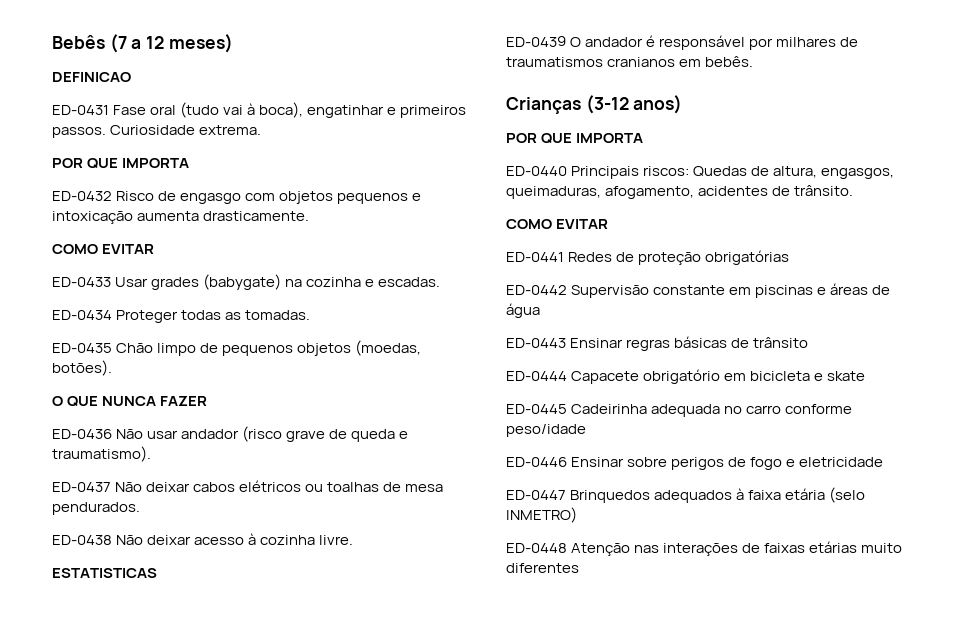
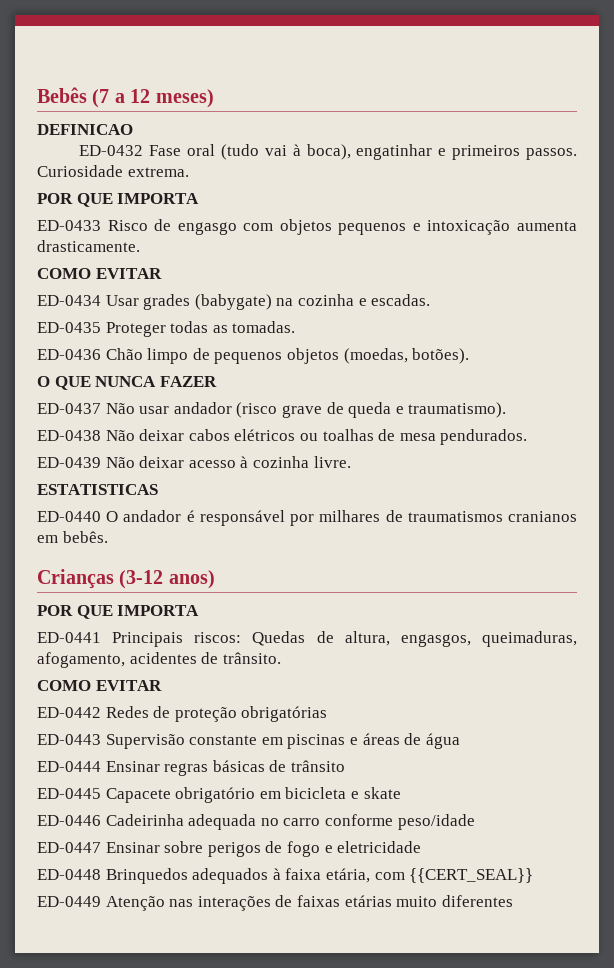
[52,105,109,115] ED-0431 -> [79,145,144,156] ED-0432
[52,191,112,201] ED-0432 -> [37,220,101,231] ED-0433
[52,277,111,287] ED-0433 -> [37,295,101,306] ED-0434
[52,310,112,320] ED-0434 -> [37,322,101,333] ED-0435
[52,343,112,353] ED-0435 -> [37,349,101,360] ED-0436
[52,429,112,439] ED-0436 -> [37,403,101,414] ED-0437
[52,482,111,492] ED-0437 -> [37,430,101,441] ED-0438
[52,535,112,545] ED-0438 -> [37,457,101,468] ED-0439
[506,36,566,47] ED-0439 -> [37,511,101,522] ED-0440
[506,166,567,176] ED-0440 -> [37,632,101,643] ED-0441
[506,252,564,262] ED-0441 -> [37,707,101,718] ED-0442
[506,285,567,295] ED-0442 -> [37,734,101,745] ED-0443
[506,338,566,348] ED-0443 -> [37,761,101,772] ED-0444
[506,371,567,381] ED-0444 -> [37,788,101,799] ED-0445
[506,404,567,414] ED-0445 -> [37,815,101,826] ED-0446
[506,457,567,467] ED-0446 -> [37,842,101,853] ED-0447
[506,490,566,500] ED-0447 -> [37,869,101,880] ED-0448
[785,487,866,503] [506,507,577,523] [506,543,567,553] etária (selo INMETRO) // ED-0448 -> [325,868,534,883] [37,896,101,907] etária, com {{CERT_SEAL}} // ED-0449

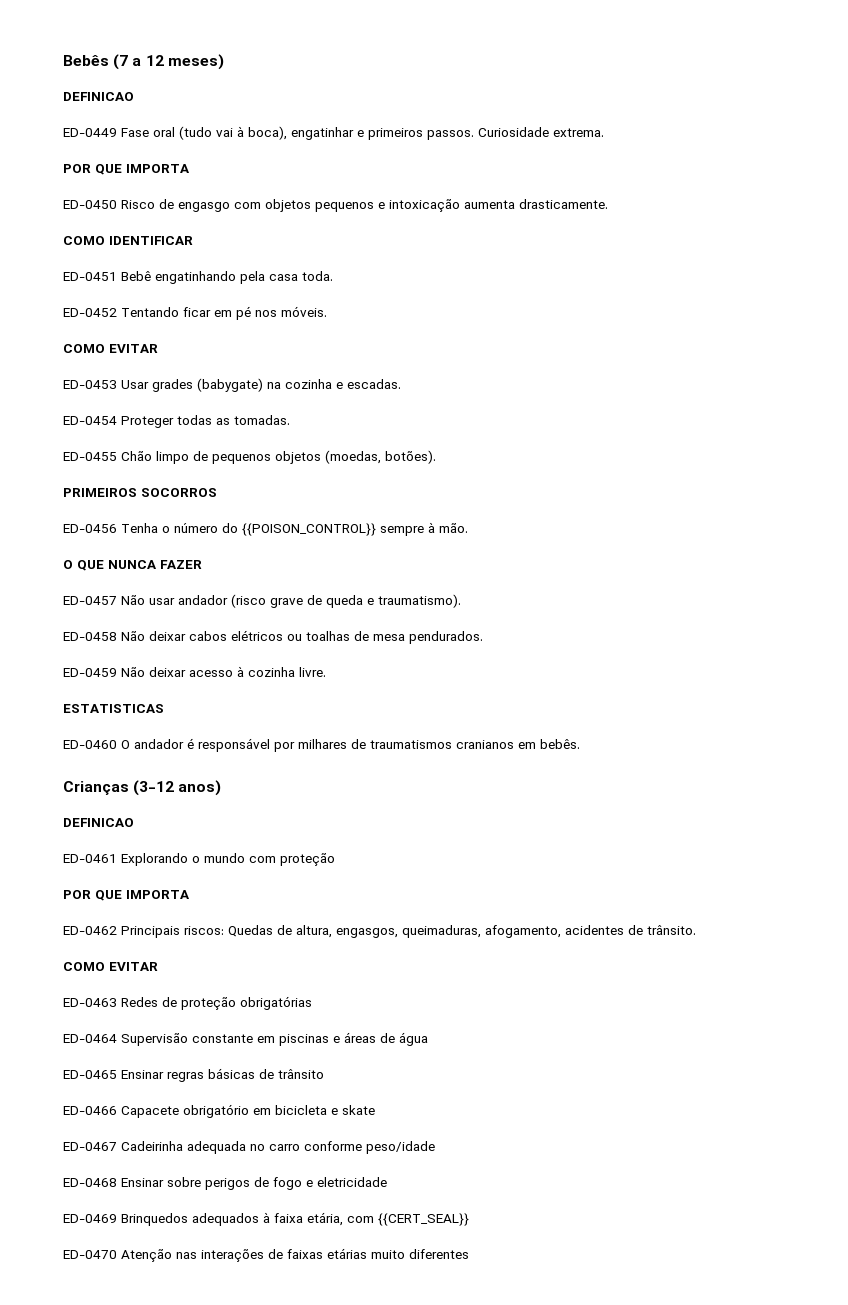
[79,145,144,156] ED-0432 -> [63,128,117,137] ED-0449
[37,220,101,231] ED-0433 -> [63,200,117,209] ED-0450
[37,268,162,279] [37,295,101,306] // COMO EVITAR // ED-0434 -> [63,236,193,245] [63,271,333,284] [63,306,327,320] [63,344,158,353] [63,380,117,389] // COMO IDENTIFICAR // ED-0451 Bebê engatinhando pela casa toda. // ED-0452 Tentando ficar em pé nos móveis. // COMO EVITAR // ED-0453
[37,322,101,333] ED-0435 -> [63,416,117,425] ED-0454
[37,349,101,360] ED-0436 -> [63,452,117,461] ED-0455
(470, 356) none -> [63,488,217,497] [63,522,468,536] // PRIMEIROS SOCORROS // ED-0456 Tenha o número do {{POISON_CONTROL}} sempre à mão.
[37,403,101,414] ED-0437 -> [63,596,117,605] ED-0457
[37,430,101,441] ED-0438 -> [63,632,117,641] ED-0458
[37,457,101,468] ED-0439 -> [63,668,117,677] ED-0459
[37,511,101,522] ED-0440 -> [63,740,117,749] ED-0460
[37,605,200,619] [37,632,101,643] // POR QUE IMPORTA // ED-0441 -> [63,818,134,827] [63,853,335,866] [63,890,190,901] [63,926,117,935] // DEFINICAO // ED-0461 Explorando o mundo com proteção // POR QUE IMPORTA // ED-0462
[37,707,101,718] ED-0442 -> [63,998,117,1007] ED-0463
[37,734,101,745] ED-0443 -> [63,1034,117,1043] ED-0464
[37,761,101,772] ED-0444 -> [63,1070,117,1079] ED-0465
[37,788,101,799] ED-0445 -> [63,1106,117,1115] ED-0466
[37,815,101,826] ED-0446 -> [63,1142,117,1151] ED-0467
[37,842,101,853] ED-0447 -> [63,1178,117,1187] ED-0468
[37,869,101,880] ED-0448 -> [63,1214,117,1223] ED-0469
[37,896,101,907] ED-0449 -> [63,1250,117,1259] ED-0470

